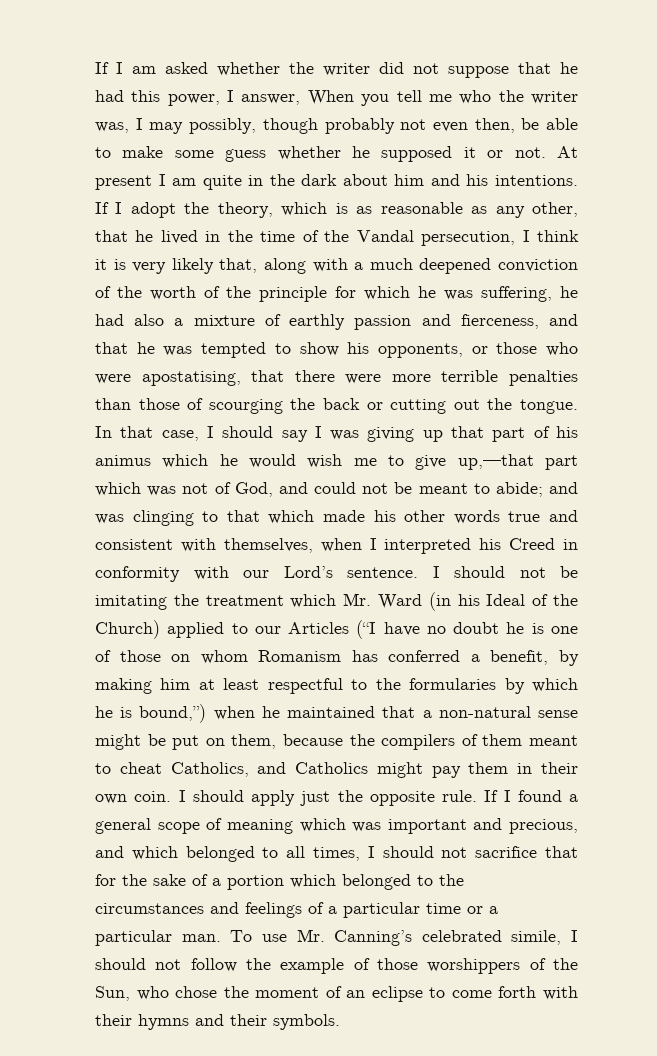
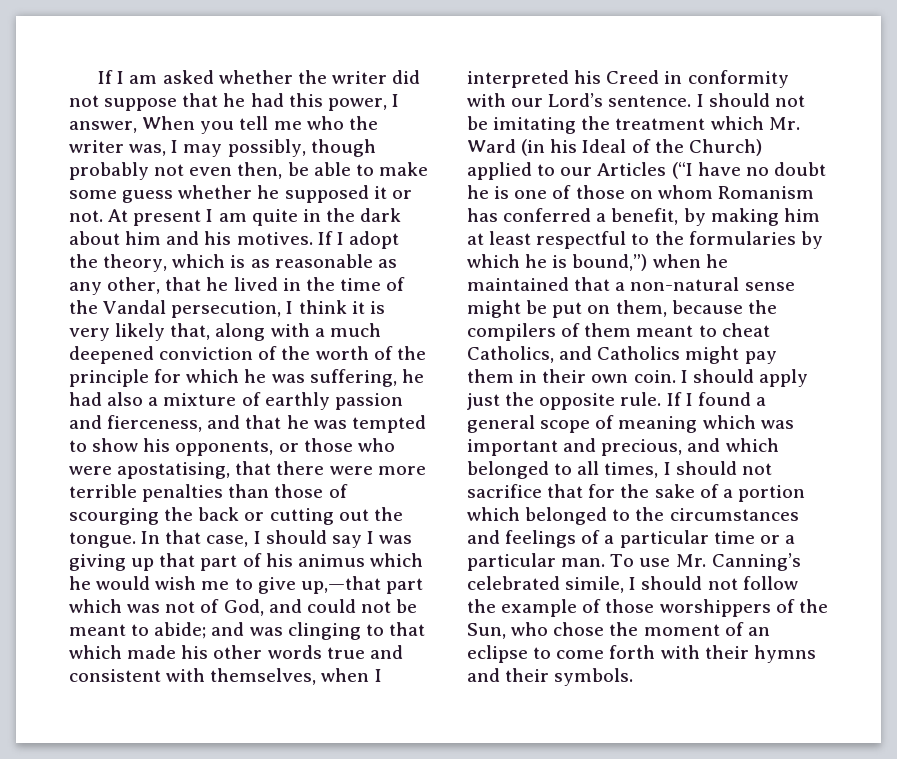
[495,175,578,186] intentions. -> [236,232,313,245] motives.

